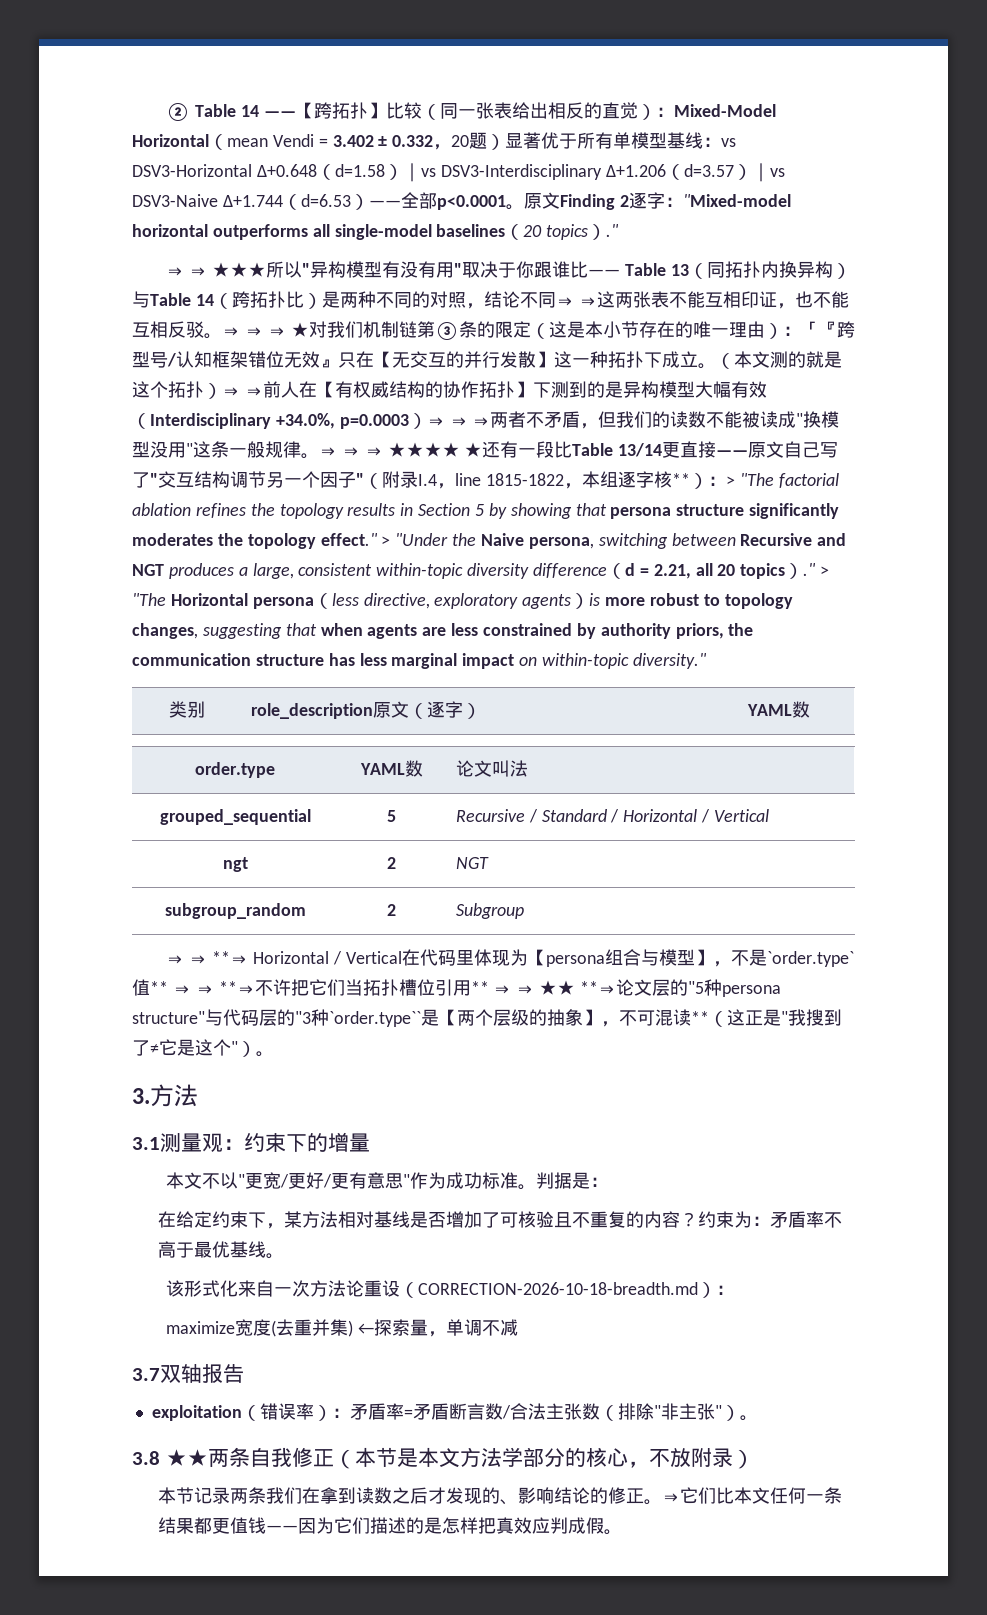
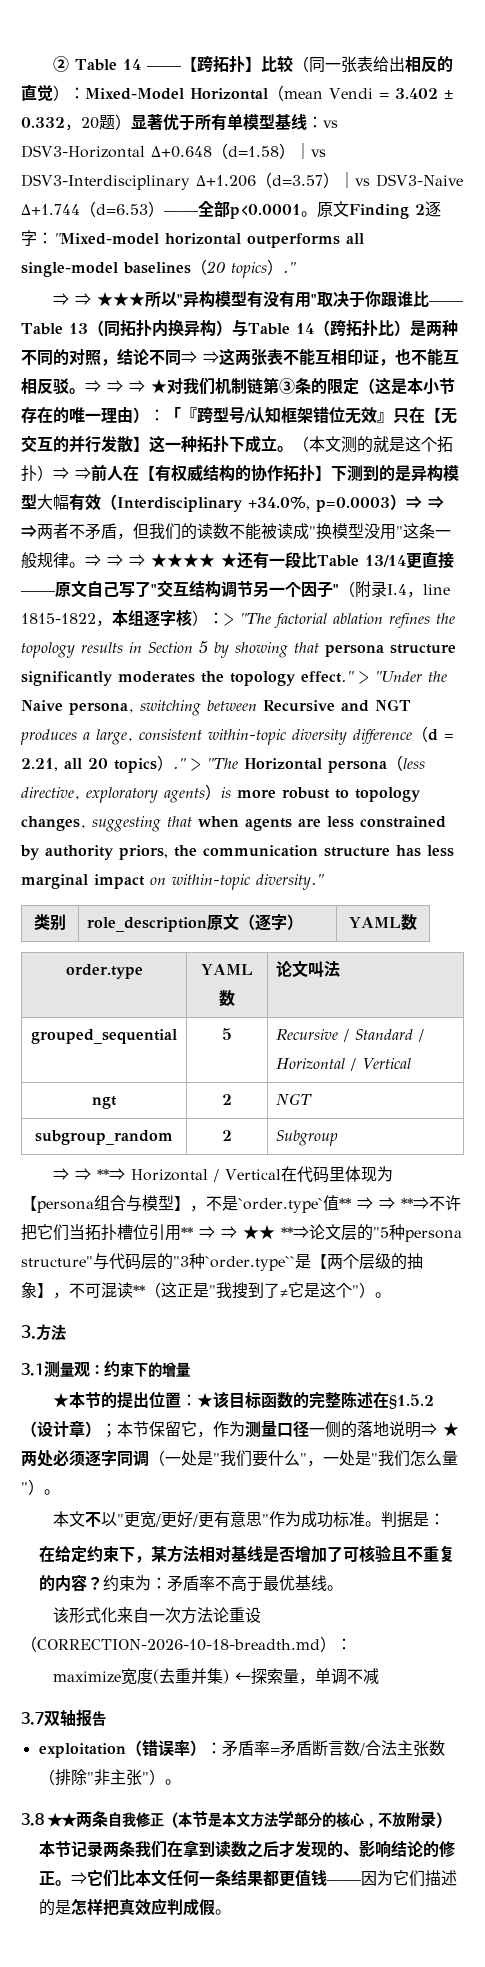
[671,473,690,486] ** -> (192, 618) none
(370, 1142) none -> [53,1391,435,1409] [21,1420,459,1438] [21,1450,458,1467] [21,1479,60,1495] // ★本节的提出位置：★该目标函数的完整陈述在§1.5.2（设计章）；本节保留它，作为测量口径一侧的落地说明⇒ ★两处必须逐字同调（一处是"我们要什么"，一处是"我们怎么量"）。

